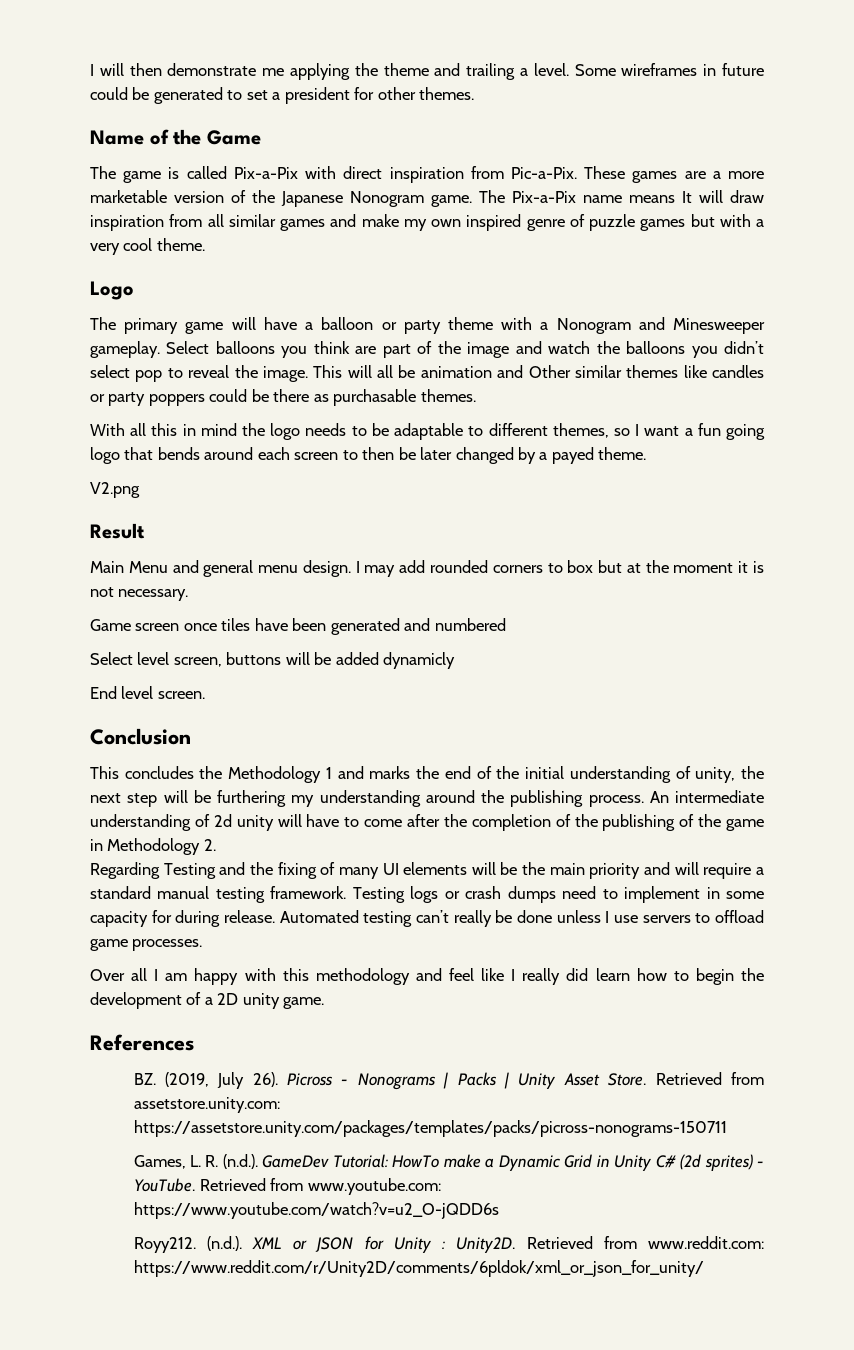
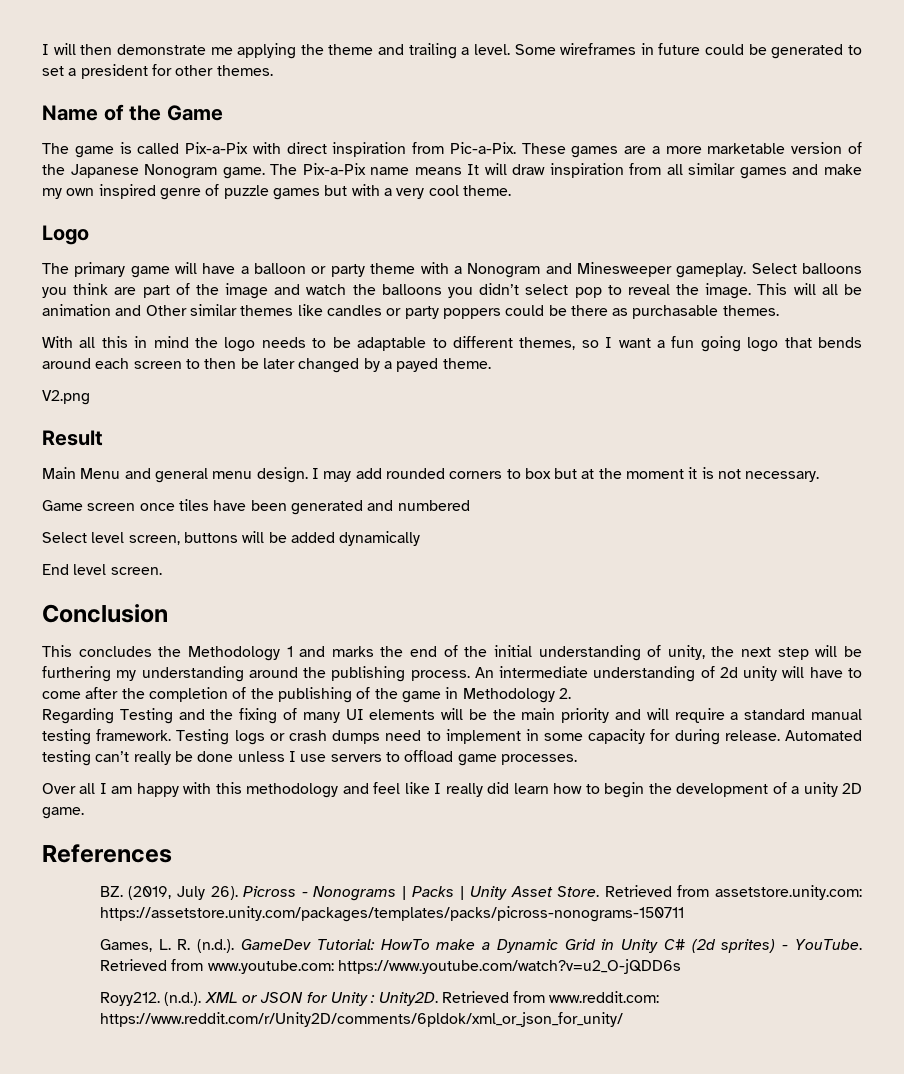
[383,652,456,669] dynamicly -> [339,531,421,546] dynamically
[217,993,280,1009] 2D unity -> [803,782,862,797] unity 2D

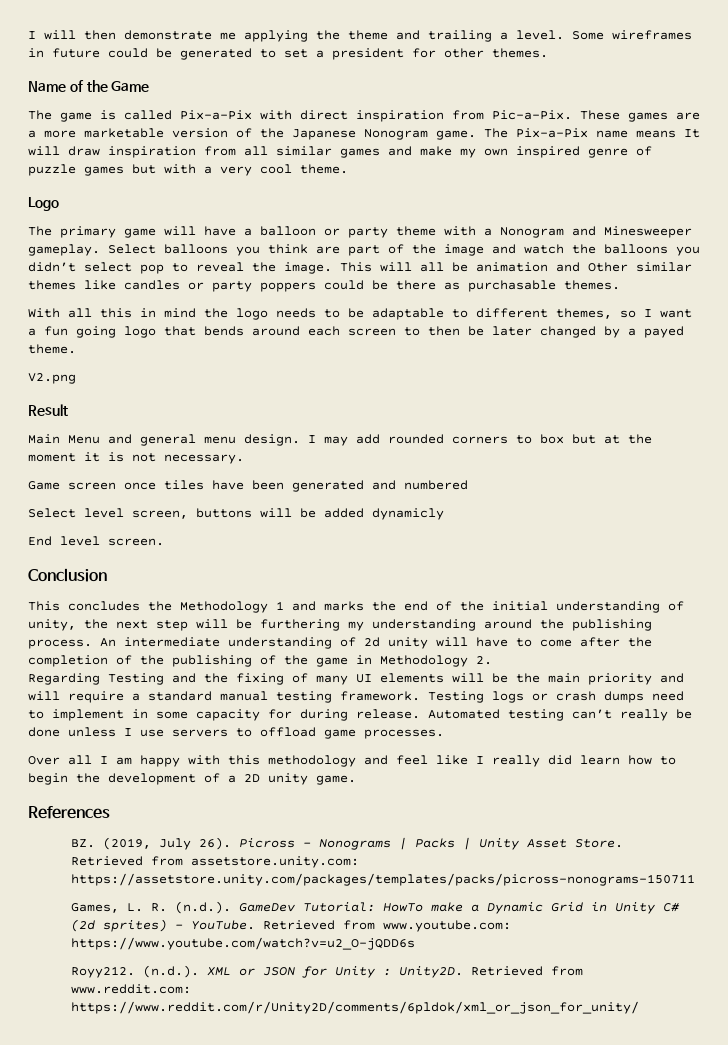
[339,531,421,546] dynamically -> [372,508,444,520] dynamicly
[803,782,862,797] unity 2D -> [244,773,308,785] 2D unity

